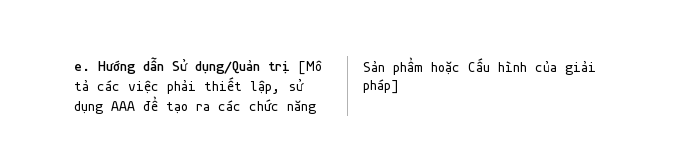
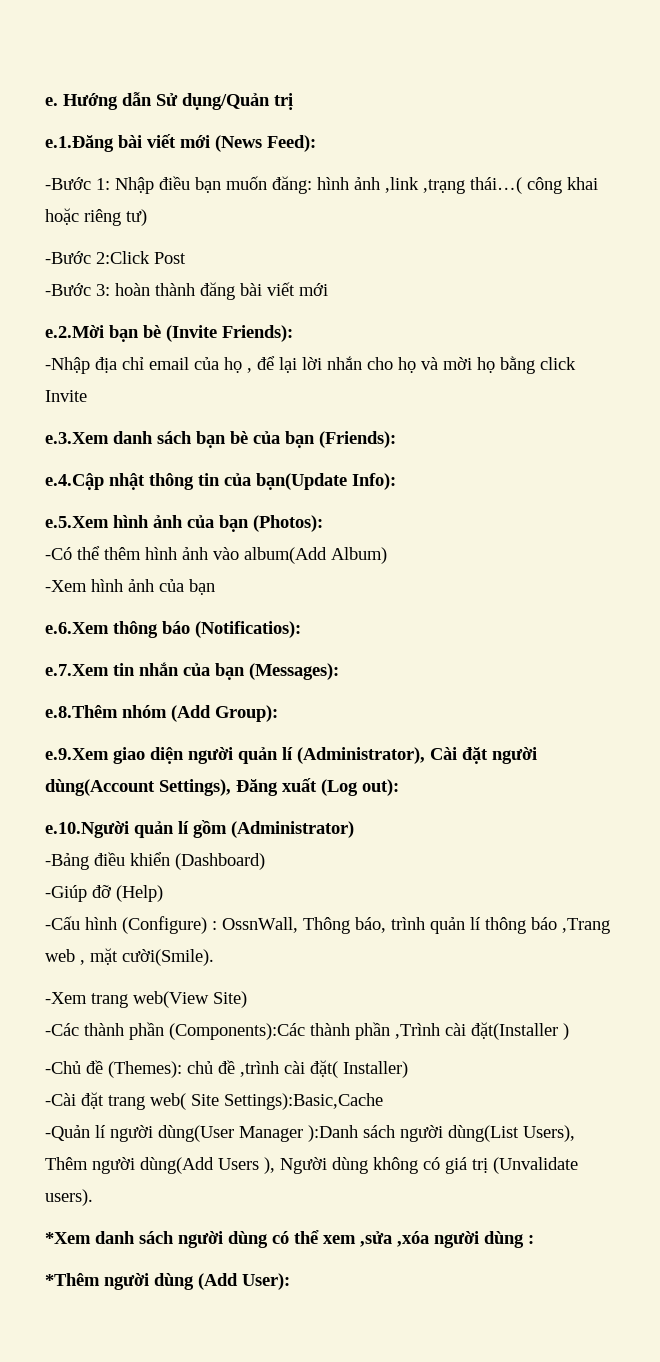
[298,60,322,75] [74,77,304,94] [74,96,316,114] [363,57,596,75] [363,79,399,94] [Mô tả các việc phải thiết lập, sử dụng AAA để tạo ra các chức năng Sản phẩm hoặc Cấu hình của giải pháp] -> [45,134,316,152] [45,176,598,194] [45,208,147,226] [45,251,186,264] [45,282,328,300] [45,325,293,342] [45,356,576,374] [45,390,87,402] [45,431,396,448] [45,473,396,490] [45,515,323,532] [45,546,387,564] [45,579,215,595] [45,621,301,638] [45,662,339,680] [45,705,278,722] [45,747,537,764] [45,778,399,796] [45,820,354,838] [45,852,265,870] [45,885,163,902] [45,916,610,934] [45,948,214,966] [45,991,247,1008] [45,1022,569,1040] [45,1060,408,1078] [45,1092,383,1110] [45,1125,575,1142] [45,1157,578,1174] [45,1189,93,1206] [45,1230,534,1248] [45,1273,290,1290] // e.1.Đăng bài viết mới (News Feed): // -Bước 1: Nhập điều bạn muốn đăng: hình ảnh ,link ,trạng thái…( công khai hoặc riêng tư) // -Bước 2:Click Post // -Bước 3: hoàn thành đăng bài viết mới // e.2.Mời bạn bè (Invite Friends): // -Nhập địa chỉ email của họ , để lại lời nhắn cho họ và mời họ bằng click Invite // e.3.Xem danh sách bạn bè của bạn (Friends): // e.4.Cập nhật thông tin của bạn(Update Info): // e.5.Xem hình ảnh của bạn (Photos): // -Có thể thêm hình ảnh vào album(Add Album) // -Xem hình ảnh của bạn // e.6.Xem thông báo (Notificatios): // e.7.Xem tin nhắn của bạn (Messages): // e.8.Thêm nhóm (Add Group): // e.9.Xem giao diện người quản lí (Administrator), Cài đặt người dùng(Account Settings), Đăng xuất (Log out): // e.10.Người quản lí gồm (Administrator) // -Bảng điều khiển (Dashboard) // -Giúp đỡ (Help) // -Cấu hình (Configure) : OssnWall, Thông báo, trình quản lí thông báo ,Trang web , mặt cười(Smile). // -Xem trang web(View Site) // -Các thành phần (Components):Các thành phần ,Trình cài đặt(Installer ) // -Chủ đề (Themes): chủ đề ,trình cài đặt( Installer) // -Cài đặt trang web( Site Settings):Basic,Cache // -Quản lí người dùng(User Manager ):Danh sách người dùng(List Users), Thêm người dùng(Add Users ), Người dùng không có giá trị (Unvalidate users). // *Xem danh sách người dùng có thể xem ,sửa ,xóa người dùng : // *Thêm người dùng (Add User):

